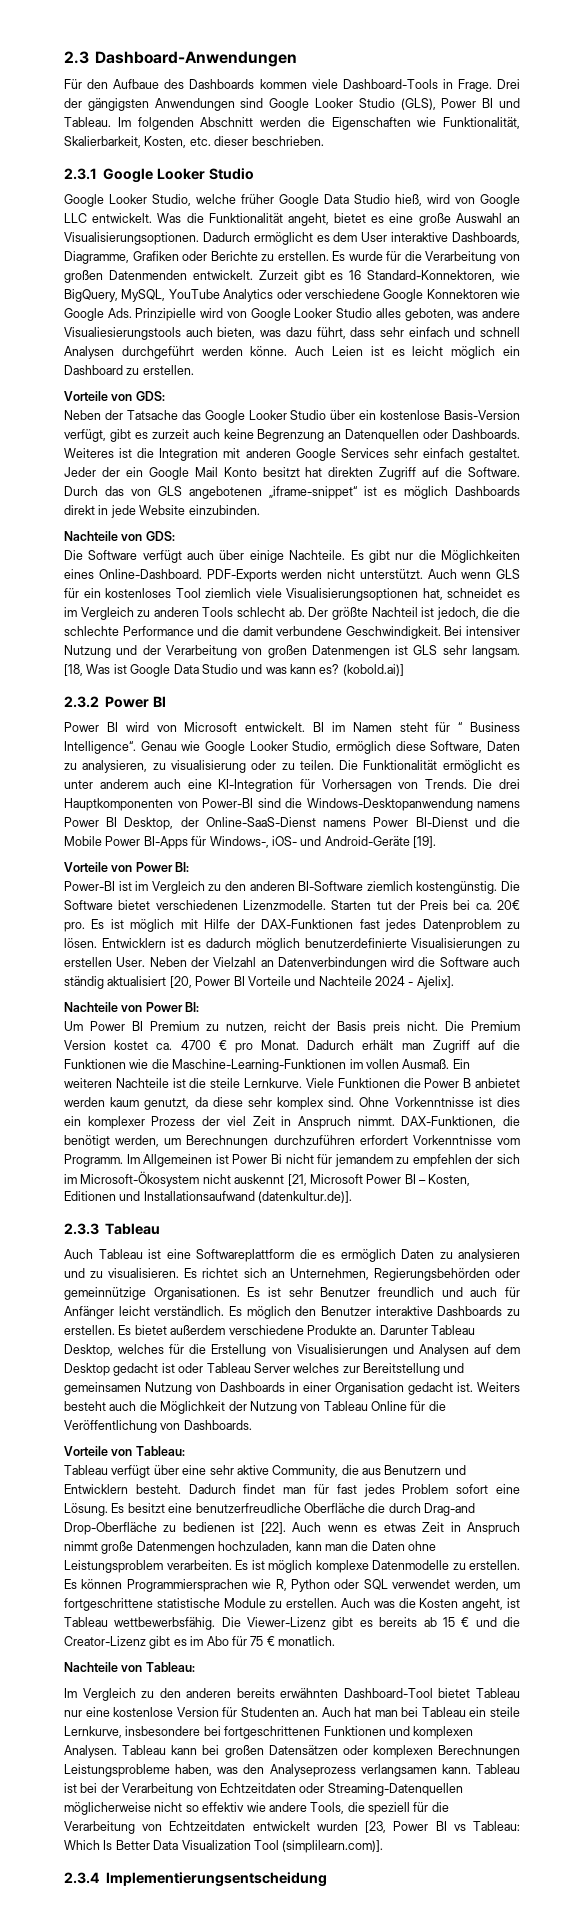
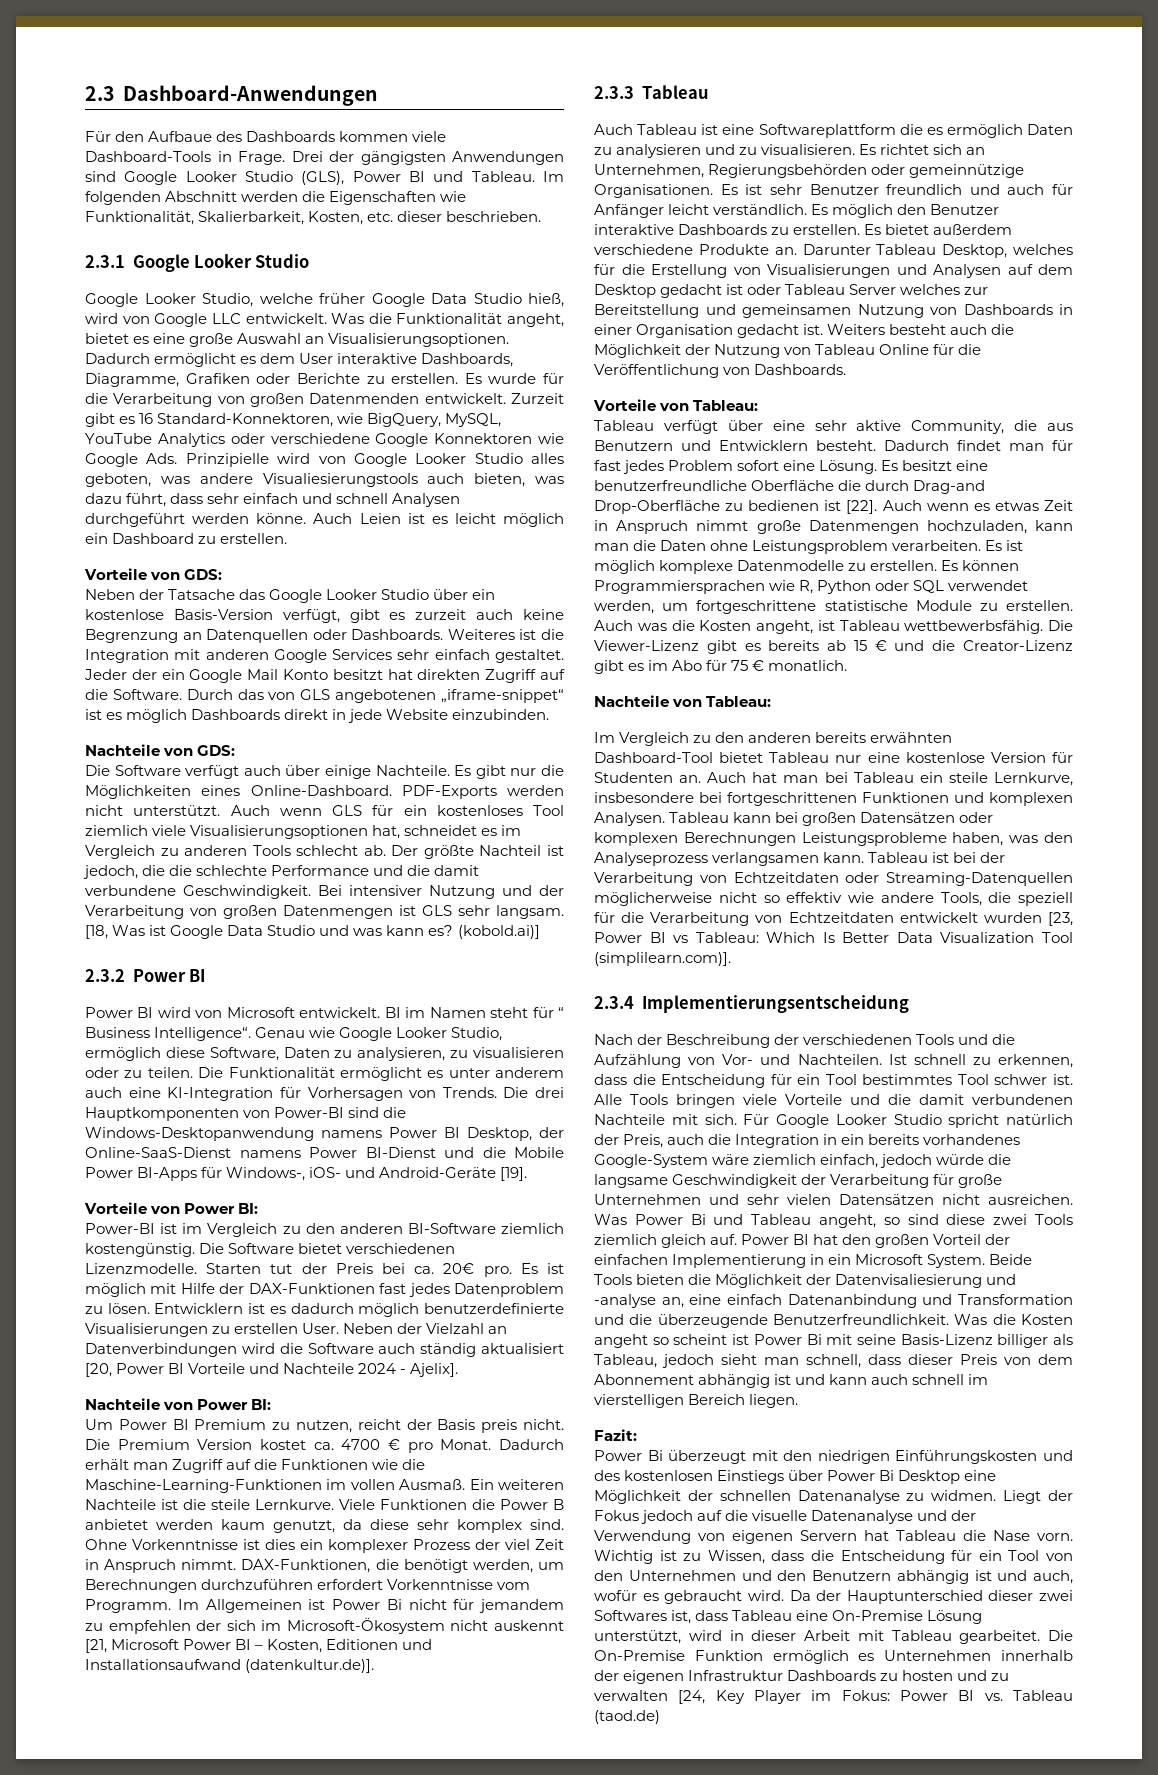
[170,760,246,773] visualisierung -> [473,1047,565,1058] visualisieren
[195,1503,301,1513] benutzerfreudliche -> [594,480,747,491] benutzerfreundliche
(328, 1879) none -> [594,1034,1016,1048] [594,1054,1073,1068] [594,1074,1073,1088] [594,1094,1073,1108] [594,1114,1073,1128] [594,1134,1021,1148] [594,1154,1012,1168] [594,1174,1003,1188] [594,1194,1073,1205] [594,1214,1073,1228] [594,1234,1011,1248] [594,1254,1033,1268] [594,1274,1017,1288] [594,1294,1073,1308] [594,1314,1073,1328] [594,1334,1073,1348] [594,1354,1073,1368] [594,1374,989,1388] [594,1394,799,1408] [594,1429,637,1441] [594,1450,1073,1464] [594,1470,997,1484] [594,1490,1073,1504] [594,1510,977,1524] [594,1530,1073,1544] [594,1550,1073,1564] [594,1570,1073,1584] [594,1590,1073,1604] [594,1610,983,1624] [594,1630,1073,1644] [594,1650,1073,1664] [594,1670,1010,1684] [594,1690,1073,1704] [594,1710,660,1724] // Nach der Beschreibung der verschiedenen Tools und die Aufzählung von Vor- und Nachteilen. Ist schnell zu erkennen, dass die Entscheidung für ein Tool bestimmtes Tool schwer ist. Alle Tools bringen viele Vorteile und die damit verbundenen Nachteile mit sich. Für Google Looker Studio spricht natürlich der Preis, auch die Integration in ein bereits vorhandenes Google-System wäre ziemlich einfach, jedoch würde die langsame Geschwindigkeit der Verarbeitung für große Unternehmen und sehr vielen Datensätzen nicht ausreichen. Was Power Bi und Tableau angeht, so sind diese zwei Tools ziemlich gleich auf. Power BI hat den großen Vorteil der einfachen Implementierung in ein Microsoft System. Beide Tools bieten die Möglichkeit der Datenvisaliesierung und -analyse an, eine einfach Datenanbindung und Transformation und die überzeugende Benutzerfreundlichkeit. Was die Kosten angeht so scheint ist Power Bi mit seine Basis-Lizenz billiger als Tableau, jedoch sieht man schnell, dass dieser Preis von dem Abonnement abhängig ist und kann auch schnell im vierstelligen Bereich liegen. // Fazit: // Power Bi überzeugt mit den niedrigen Einführungskosten und des kostenlosen Einstiegs über Power Bi Desktop eine Möglichkeit der schnellen Datenanalyse zu widmen. Liegt der Fokus jedoch auf die visuelle Datenanalyse und der Verwendung von eigenen Servern hat Tableau die Nase vorn. Wichtig ist zu Wissen, dass die Entscheidung für ein Tool von den Unternehmen und den Benutzern abhängig ist und auch, wofür es gebraucht wird. Da der Hauptunterschied dieser zwei Softwares ist, dass Tableau eine On-Premise Lösung unterstützt, wird in dieser Arbeit mit Tableau gearbeitet. Die On-Premise Funktion ermöglich es Unternehmen innerhalb der eigenen Infrastruktur Dashboards zu hosten und zu verwalten [24, Key Player im Fokus: Power BI vs. Tableau (taod.de)

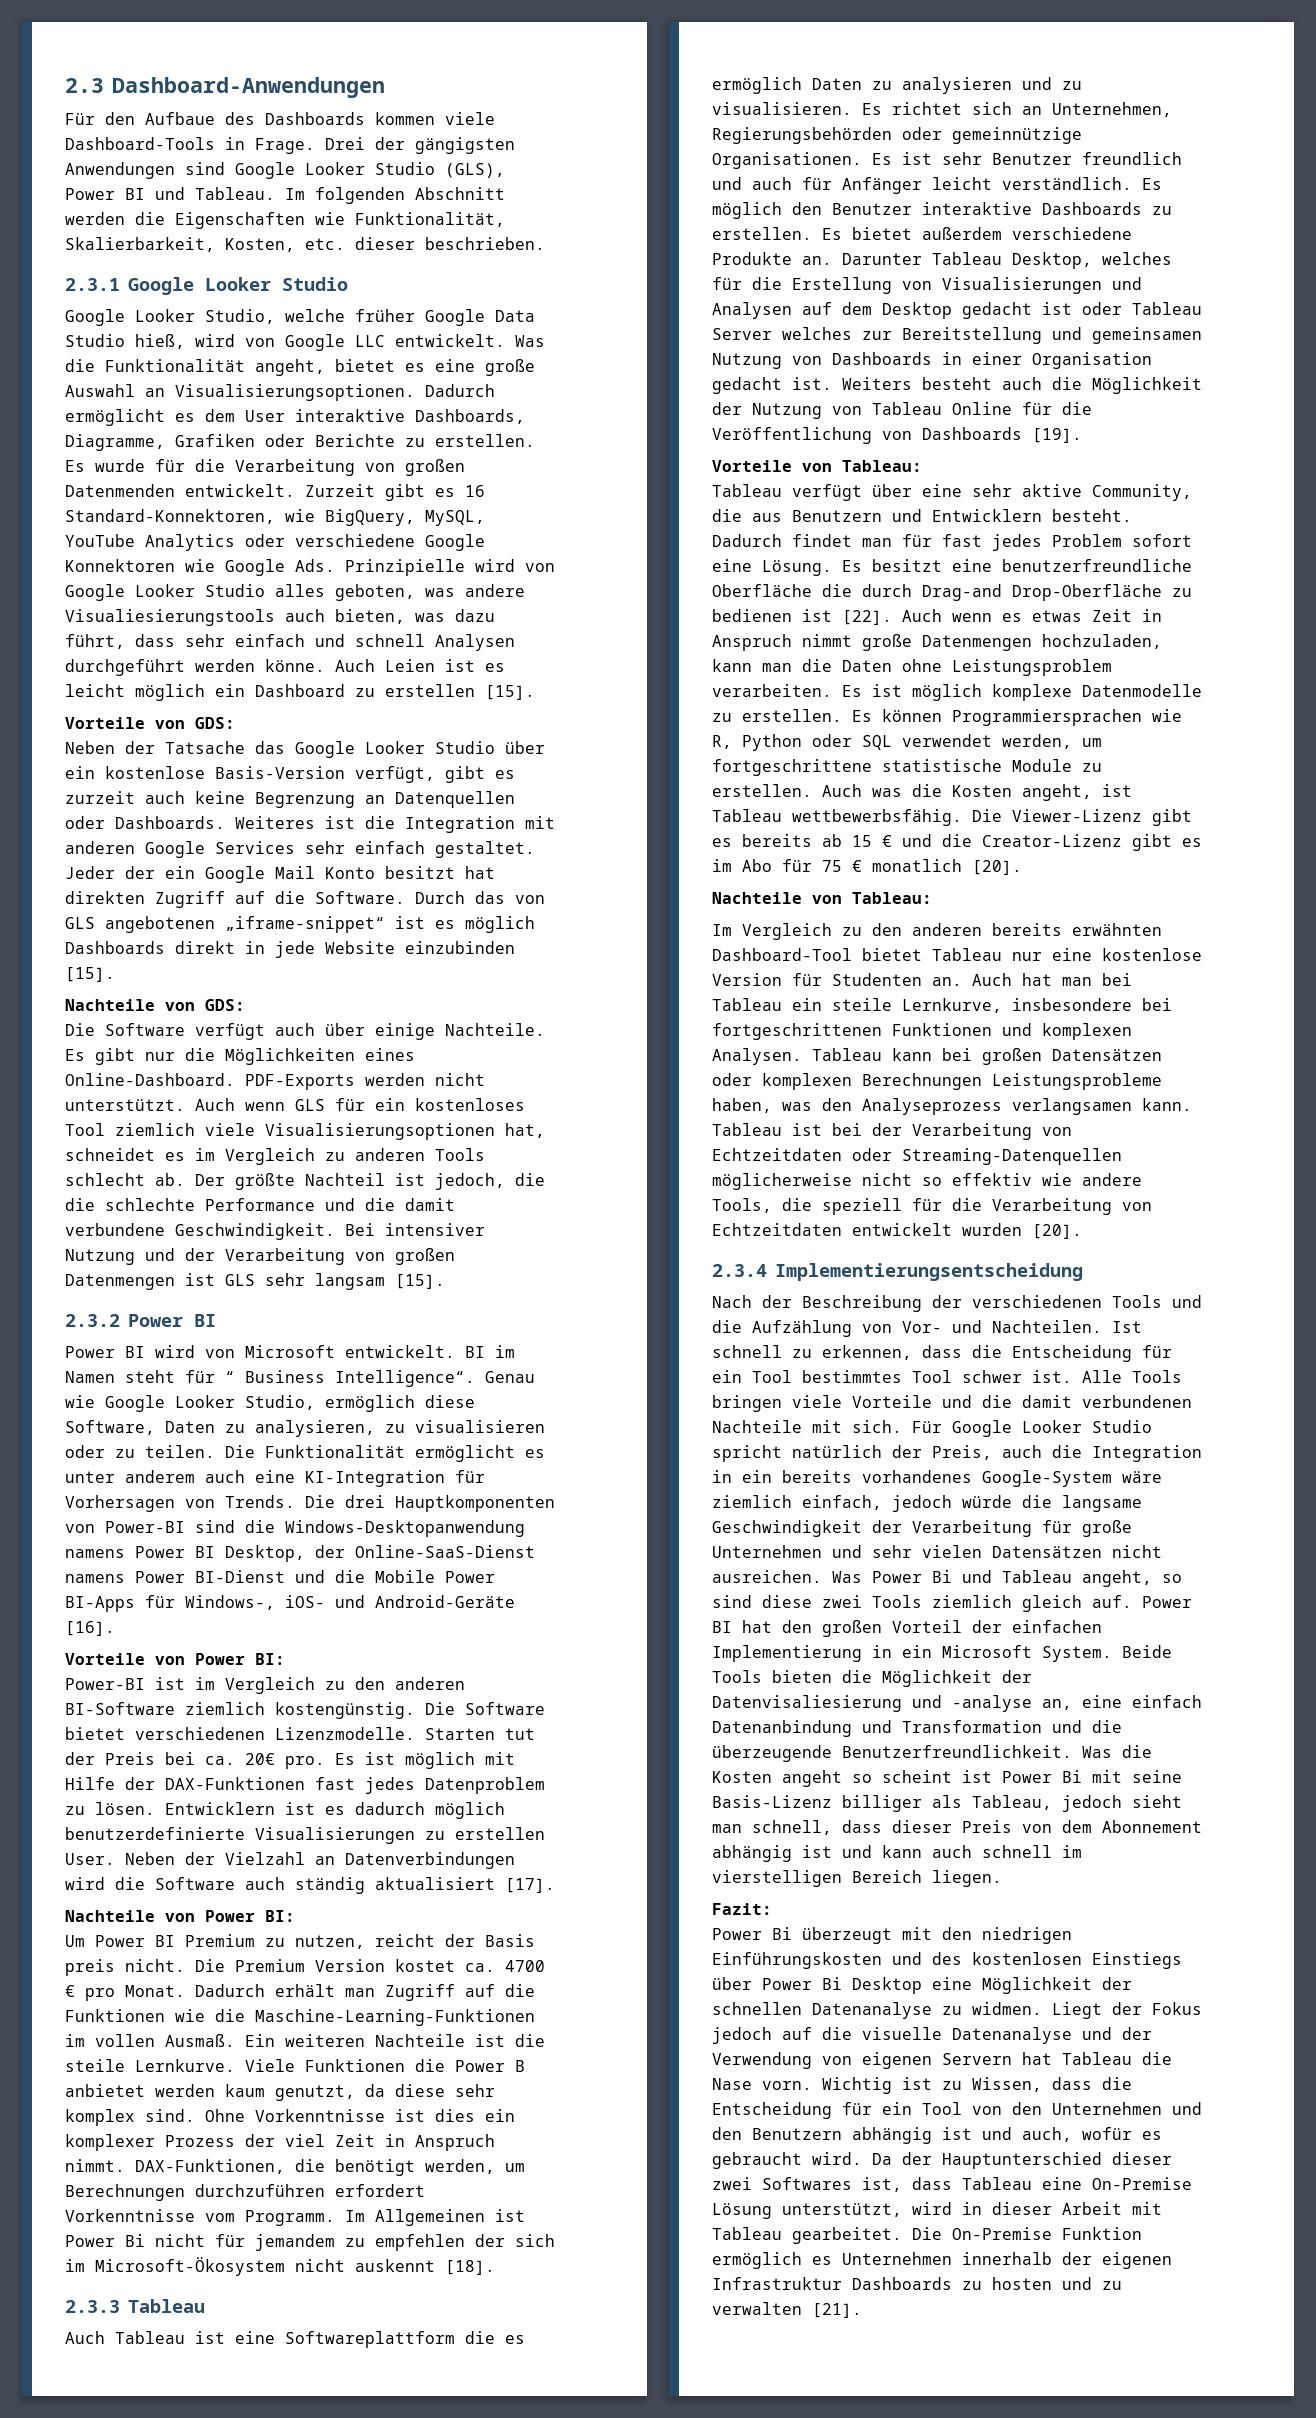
[220,533,288,544] erstellen. -> [385,684,535,700] erstellen [15].
[452,709,550,720] einzubinden. -> [405,941,515,954] [65,967,115,982] einzubinden [15].
[496,905,564,919] [85,925,540,939] langsam. [18, Was ist Google Data Studio und was kann es? (kobold.ai)] -> [315,1273,445,1290] langsam [15].
[500,1167,528,1181] [19]. -> [65,1621,115,1636] [16].
[85,1363,459,1377] [20, Power BI Vorteile und Nachteile 2024 - Ajelix]. -> [505,1878,555,1893] [17].
[85,1639,433,1653] [85,1659,375,1673] [21, Microsoft Power BI – Kosten, Editionen und Installationsaufwand (datenkultur.de)]. -> [445,2260,495,2275] [18].
[754,364,847,375] Dashboards. -> [922,427,1082,443] Dashboards [19].
[768,660,848,671] monatlich. -> [872,859,1022,875] monatlich [20].
[1048,912,1073,926] [594,932,1073,943] [594,952,731,966] [23, Power BI vs Tableau: Which Is Better Data Visualization Tool (simplilearn.com)]. -> [1032,1224,1082,1239] [20].
[678,1690,1073,1704] [594,1710,660,1724] [24, Key Player im Fokus: Power BI vs. Tableau (taod.de) -> [812,2303,862,2318] [21].

